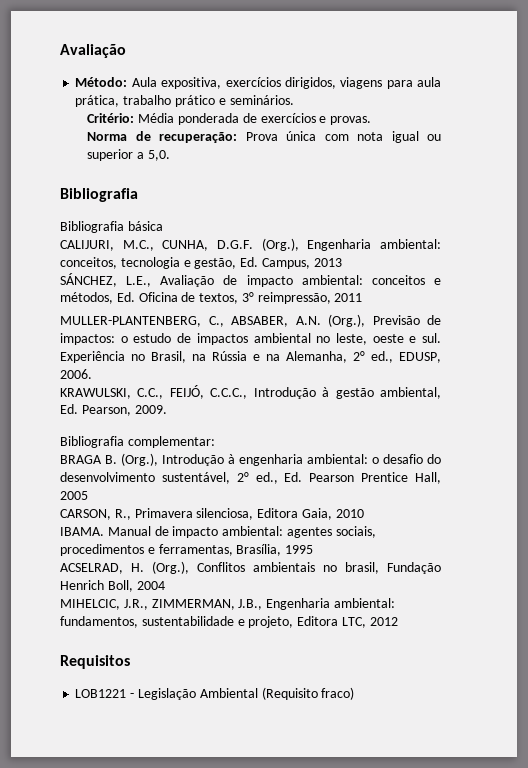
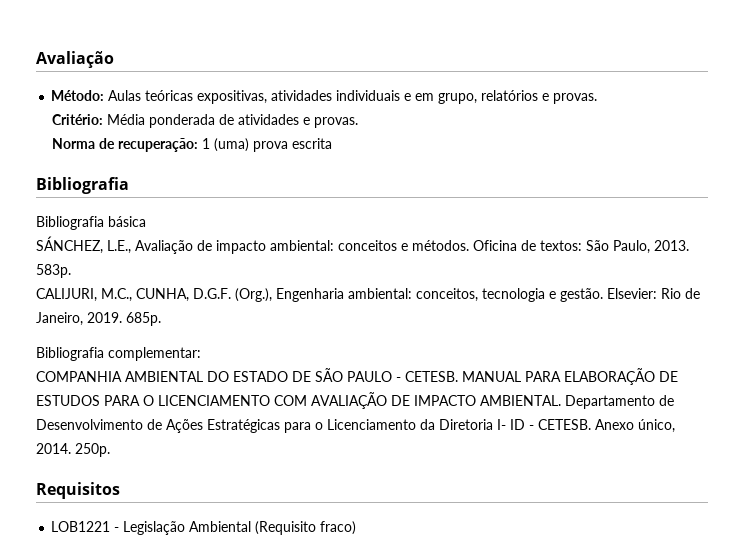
[131,77,441,89] [75,95,294,107] Aula expositiva, exercícios dirigidos, viagens para aula prática, trabalho prático e seminários. -> [108,90,598,104] Aulas teóricas expositivas, atividades individuais e em grupo, relatórios e provas.
[260,113,316,123] exercícios -> [237,114,299,125] atividades
[245,131,441,143] [87,149,171,161] [60,188,138,202] [60,221,163,233] Prova única com nota igual ou superior a 5,0. // Bibliografia // Bibliografia básica -> [201,138,332,152] [36,177,129,194] [36,216,146,230] [36,236,689,254] [36,264,71,278] 1 (uma) prova escrita // Bibliografia // Bibliografia básica // SÁNCHEZ, L.E., Avaliação de impacto ambiental: conceitos e métodos. Oficina de textos: São Paulo, 2013. 583p.
[194,257,342,269] [60,273,441,287] [60,292,363,304] [60,314,441,327] [60,333,441,345] [60,351,441,363] [60,369,92,379] [60,385,441,399] [60,404,167,416] [60,436,215,448] [60,453,441,466] [60,472,441,484] [60,491,88,500] [60,508,364,520] [60,526,376,538] [60,544,314,556] [60,561,441,574] [60,580,165,592] [60,598,395,610] [60,616,398,628] gestão, Ed. Campus, 2013 // SÁNCHEZ, L.E., Avaliação de impacto ambiental: conceitos e métodos, Ed. Oficina de textos, 3° reimpressão, 2011 // MULLER-PLANTENBERG, C., ABSABER, A.N. (Org.), Previsão de impactos: o estudo de impactos ambiental no leste, oeste e sul. Experiência no Brasil, na Rússia e na Alemanha, 2° ed., EDUSP, 2006. // KRAWULSKI, C.C., FEIJÓ, C.C.C., Introdução à gestão ambiental, Ed. Pearson, 2009. // Bibliografia complementar: // BRAGA B. (Org.), Introdução à engenharia ambiental: o desafio do desenvolvimento sustentável, 2° ed., Ed. Pearson Prentice Hall, 2005 // CARSON, R., Primavera silenciosa, Editora Gaia, 2010 // IBAMA. Manual de impacto ambiental: agentes sociais, procedimentos e ferramentas, Brasília, 1995 // ACSELRAD, H. (Org.), Conflitos ambientais no brasil, Fundação Henrich Boll, 2004 // MIHELCIC, J.R., ZIMMERMAN, J.B., Engenharia ambiental: fundamentos, sustentabilidade e projeto, Editora LTC, 2012 -> [560,288,700,302] [36,312,161,326] [36,347,201,361] [36,368,678,385] [36,392,674,409] [36,419,675,433] [36,443,110,457] gestão. Elsevier: Rio de Janeiro, 2019. 685p. // Bibliografia complementar: // COMPANHIA AMBIENTAL DO ESTADO DE SÃO PAULO - CETESB. MANUAL PARA ELABORAÇÃO DE ESTUDOS PARA O LICENCIAMENTO COM AVALIAÇÃO DE IMPACTO AMBIENTAL. Departamento de Desenvolvimento de Ações Estratégicas para o Licenciamento da Diretoria I- ID - CETESB. Anexo único, 2014. 250p.

